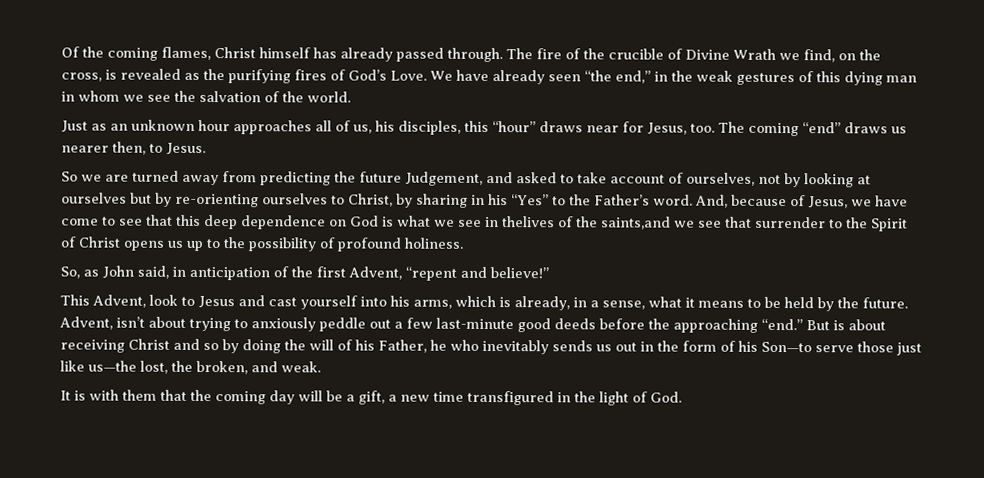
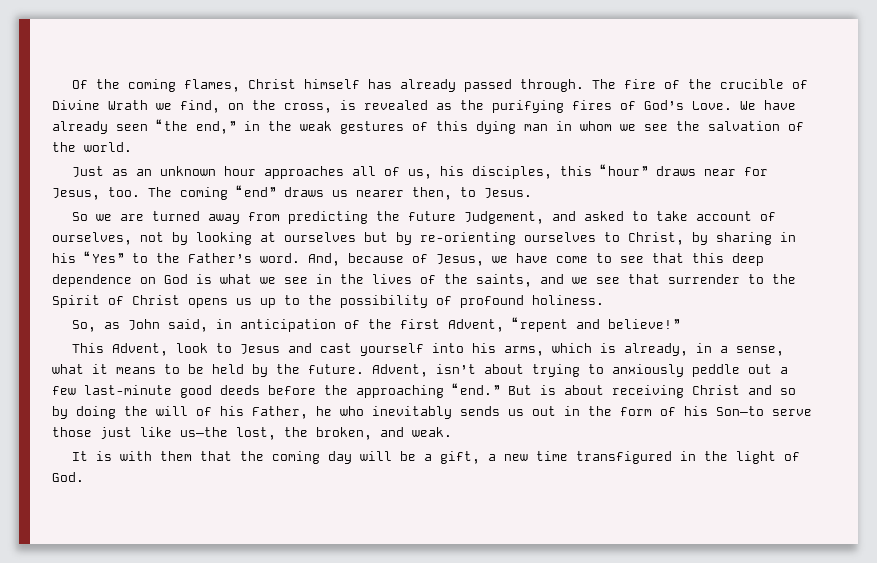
[502,216,671,230] thelives of the saints,and -> [340,274,564,287] the lives of the saints, and

